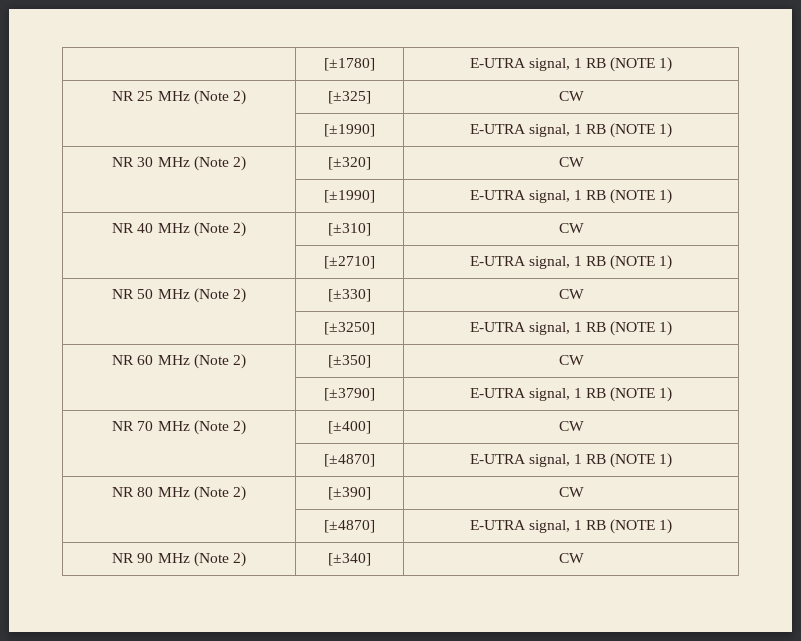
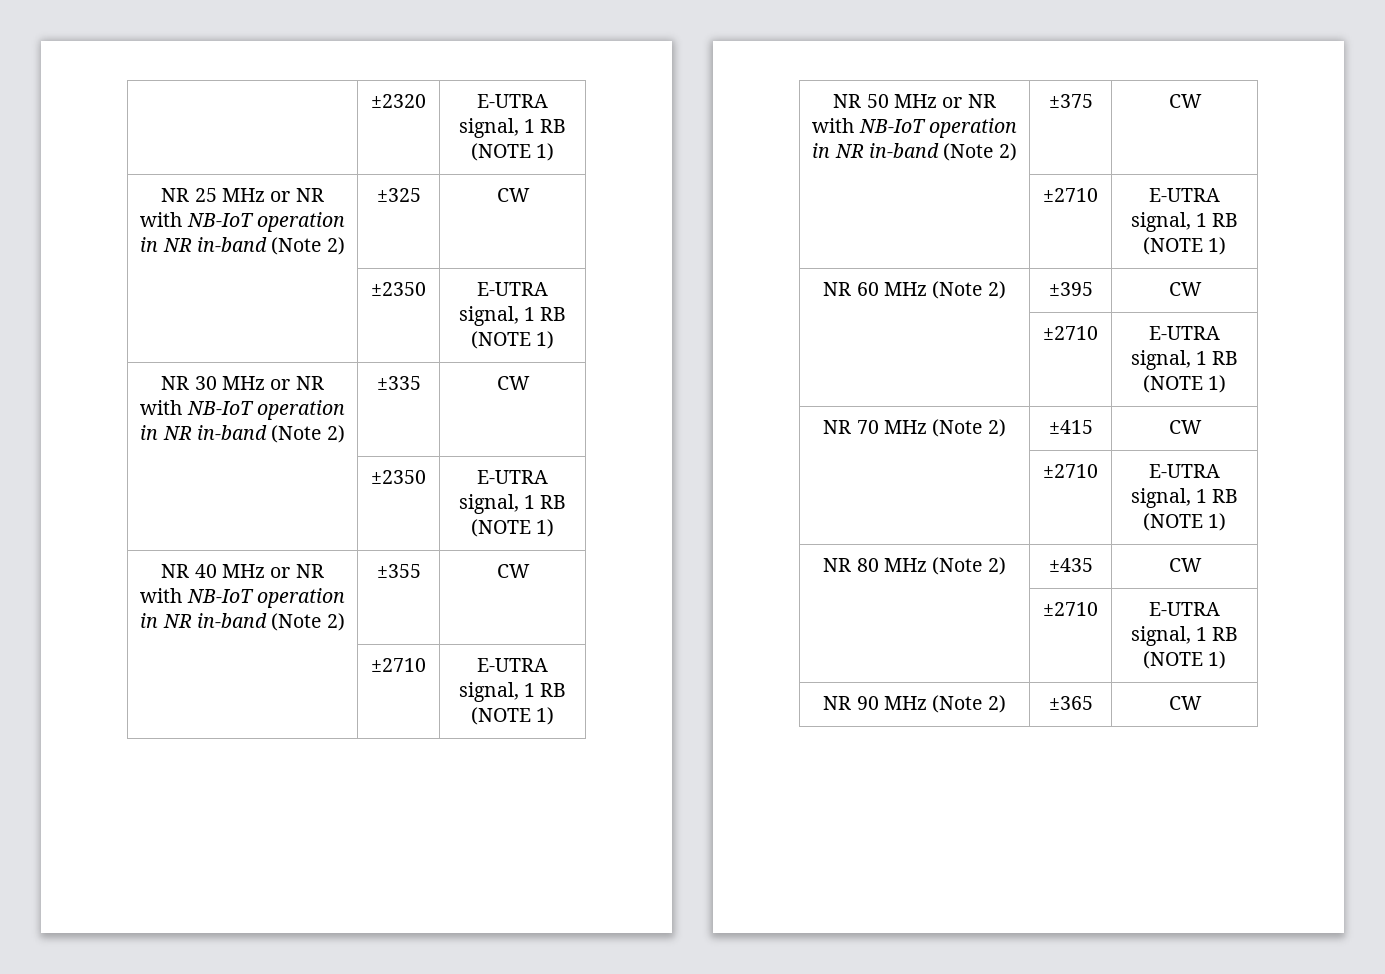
[324,58,375,71] | [±1780] -> [371,94,426,108] | ±2320
[193,90,246,105] [328,91,371,104] [558,91,584,101] [324,124,375,137] (Note 2) | [±325] | CW // | [±1990] -> [270,188,324,202] [140,212,345,232] [140,237,345,255] [376,188,421,202] [496,188,530,202] [371,282,426,296] or NR with NB-IoT operation in NR in-band (Note 2) | ±325 | CW // | ±2350
[193,156,246,171] [328,157,371,170] [558,157,584,167] [324,190,375,203] (Note 2) | [±320] | CW // | [±1990] -> [270,376,324,390] [140,400,345,420] [140,425,345,443] [376,376,421,390] [496,376,530,390] [371,470,426,484] or NR with NB-IoT operation in NR in-band (Note 2) | ±335 | CW // | ±2350
[193,222,246,237] [328,223,371,236] [558,223,584,233] [324,256,375,269] (Note 2) | [±310] | CW // | [±2710] -> [270,564,324,578] [140,588,345,608] [140,613,345,631] [376,564,421,578] [496,564,530,578] [371,658,426,672] or NR with NB-IoT operation in NR in-band (Note 2) | ±355 | CW // | ±2710
[193,288,246,303] [328,289,371,302] [558,289,584,299] [324,322,375,335] (Note 2) | [±330] | CW // | [±3250] -> [942,94,996,108] [812,118,1017,138] [812,143,1017,161] [1048,94,1093,108] [1168,94,1202,108] [1043,188,1098,202] or NR with NB-IoT operation in NR in-band (Note 2) | ±375 | CW // | ±2710
[328,355,371,368] [558,355,584,365] [324,388,375,401] [±350] | CW // | [±3790] -> [1048,282,1093,296] [1168,282,1202,296] [1043,326,1098,340] ±395 | CW // | ±2710
[328,421,371,434] [558,421,584,431] [324,454,375,467] [±400] | CW // | [±4870] -> [1048,420,1093,434] [1168,420,1202,434] [1043,464,1098,478] ±415 | CW // | ±2710
[328,487,371,500] [558,487,584,497] [324,520,375,533] [±390] | CW // | [±4870] -> [1048,558,1093,572] [1168,558,1202,572] [1043,602,1098,616] ±435 | CW // | ±2710
[328,553,371,566] [±340] -> [1048,696,1093,710] ±365

